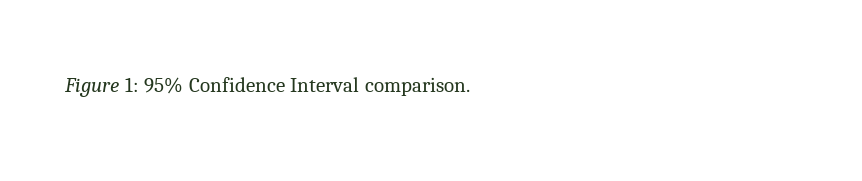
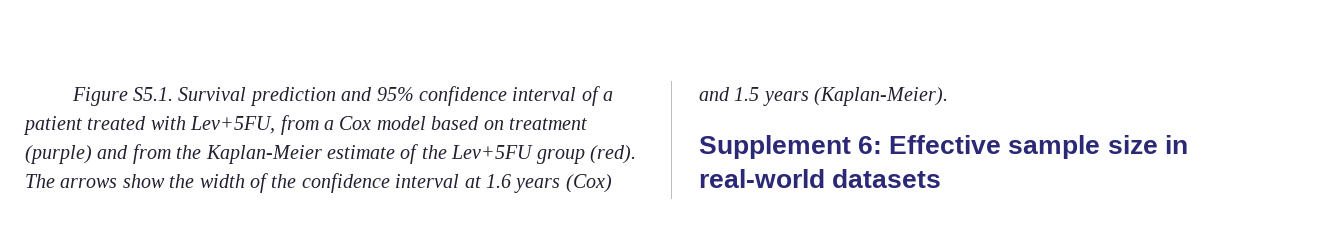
[124,77,470,96] 1: 95% Confidence Interval comparison. -> [133,86,614,106] [23,115,587,135] [25,144,636,164] [25,173,612,193] [699,87,949,106] [699,135,1188,159] [699,169,942,188] S5.1. Survival prediction and 95% confidence interval of a patient treated with Lev+5FU, from a Cox model based on treatment (purple) and from the Kaplan-Meier estimate of the Lev+5FU group (red). The arrows show the width of the confidence interval at 1.6 years (Cox) and 1.5 years (Kaplan-Meier). // Supplement 6: Effective sample size in real-world datasets

